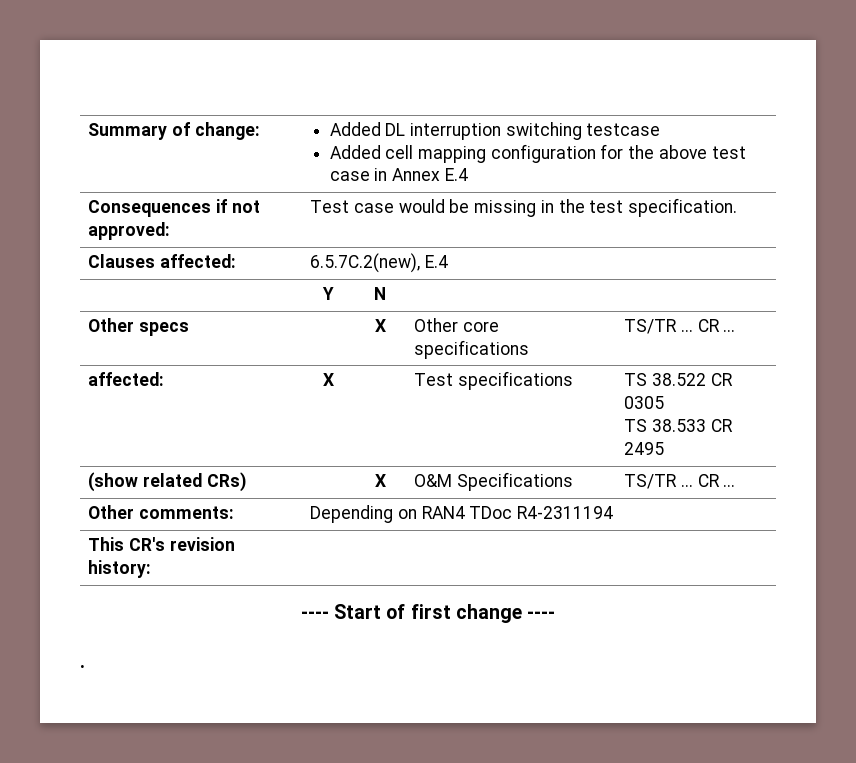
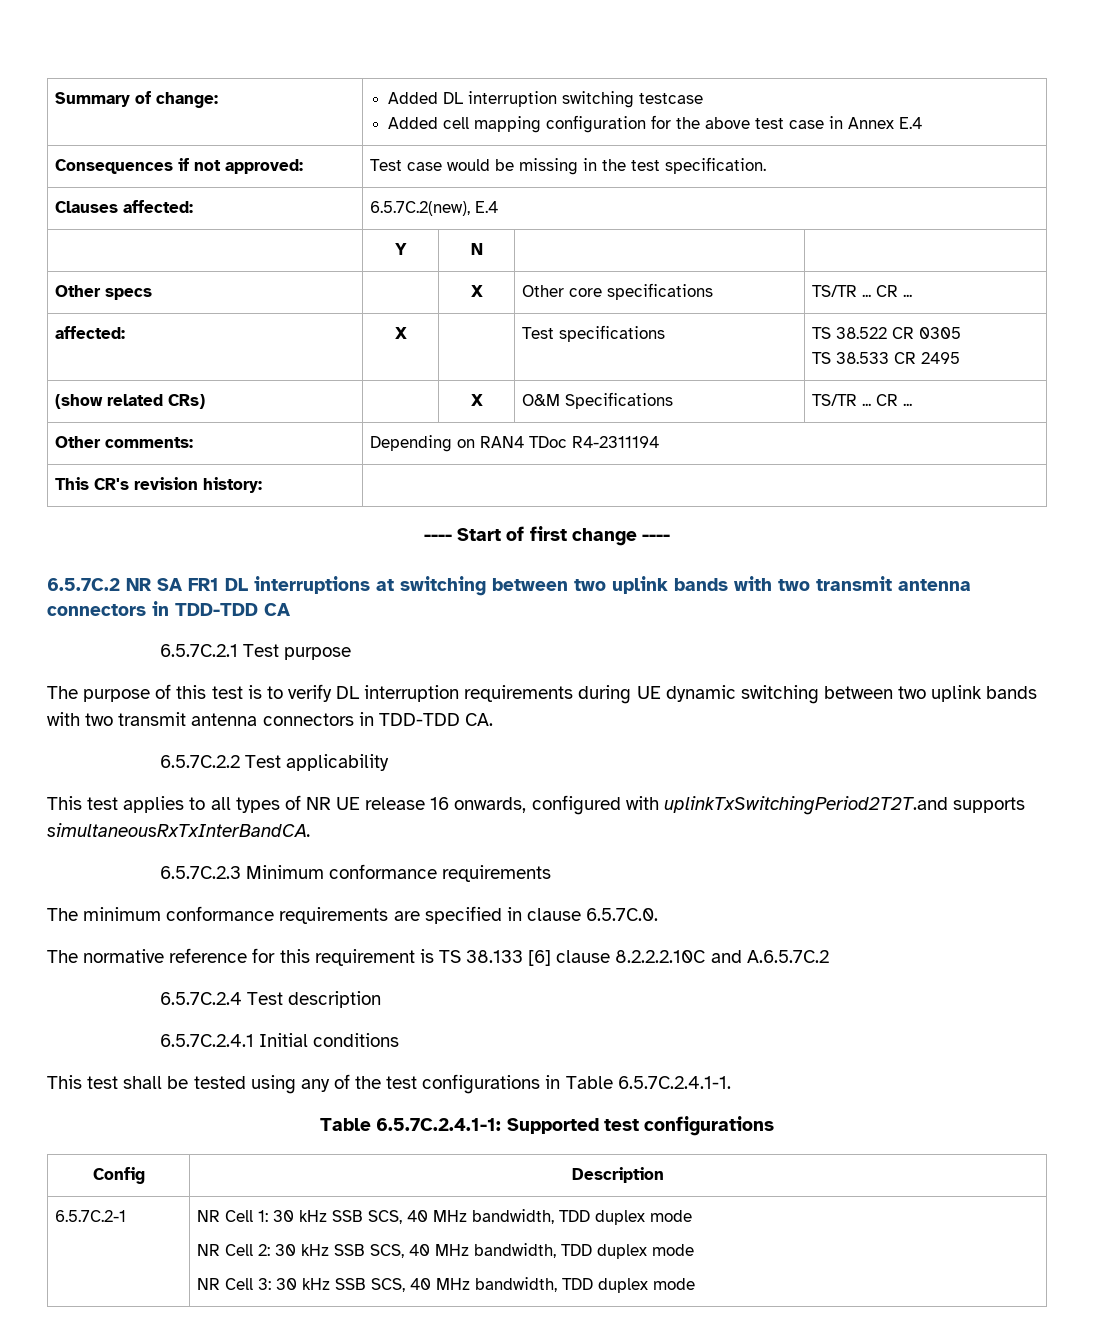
[80,665,85,668] . -> [47,576,971,596] [47,601,291,616] [159,644,352,660] [47,684,1038,704] [47,712,493,726] [159,754,390,771] [47,795,1025,815] [47,823,311,837] [159,864,552,882] [47,906,659,924] [47,948,829,966] [159,991,382,1008] [159,1033,400,1047] [47,1074,731,1094] [320,1116,774,1136] [92,1167,145,1184] [572,1167,664,1183] [54,1210,126,1222] [196,1209,692,1225] [196,1243,694,1259] [196,1277,695,1293] 6.5.7C.2 NR SA FR1 DL interruptions at switching between two uplink bands with two transmit antenna connectors in TDD-TDD CA // 6.5.7C.2.1 Test purpose // The purpose of this test is to verify DL interruption requirements during UE dynamic switching between two uplink bands with two transmit antenna connectors in TDD-TDD CA. // 6.5.7C.2.2 Test applicability // This test applies to all types of NR UE release 16 onwards, configured with uplinkTxSwitchingPeriod2T2T.and supports simultaneousRxTxInterBandCA. // 6.5.7C.2.3 Minimum conformance requirements // The minimum conformance requirements are specified in clause 6.5.7C.0. // The normative reference for this requirement is TS 38.133 [6] clause 8.2.2.2.10C and A.6.5.7C.2 // 6.5.7C.2.4 Test description // 6.5.7C.2.4.1 Initial conditions // This test shall be tested using any of the test configurations in Table 6.5.7C.2.4.1-1. // Table 6.5.7C.2.4.1-1: Supported test configurations // Config | Description // 6.5.7C.2-1 | NR Cell 1: 30 kHz SSB SCS, 40 MHz bandwidth, TDD duplex mode // NR Cell 2: 30 kHz SSB SCS, 40 MHz bandwidth, TDD duplex mode // NR Cell 3: 30 kHz SSB SCS, 40 MHz bandwidth, TDD duplex mode

